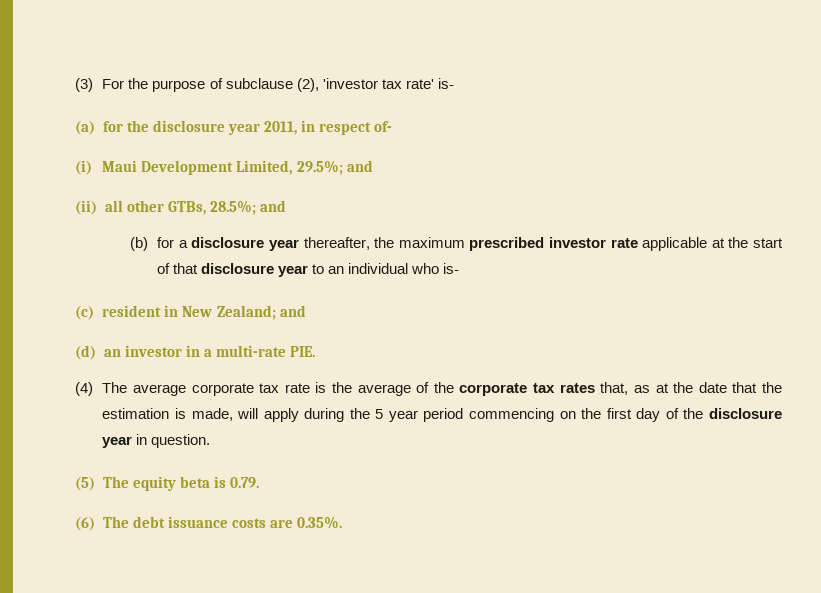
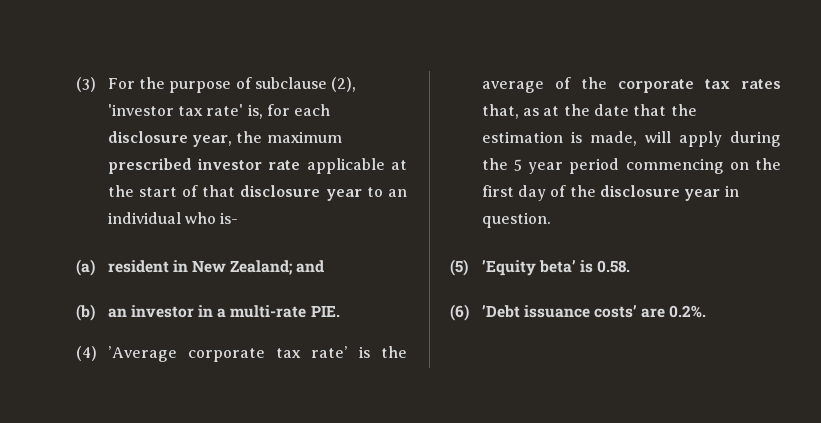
[437,78,454,89] [75,120,392,135] [75,160,373,175] [75,200,286,215] [129,237,370,251] is- // (a) for the disclosure year 2011, in respect of- // (i) Maui Development Limited, 29.5%; and // (ii) all other GTBs, 28.5%; and // (b) for a disclosure year thereafter, -> [247,104,331,119] [107,131,232,147] is, for each disclosure year,
[75,306,94,320] (c) -> [76,259,95,276] (a)
[75,345,96,360] (d) -> [76,304,95,321] (b)
[102,382,310,396] The average corporate tax rate -> [107,346,348,362] ’Average corporate tax rate’
[102,476,259,491] [75,516,342,531] The equity beta is 0.79. // (6) The debt issuance costs are 0.35%. -> [481,260,631,276] [450,304,707,321] ’Equity beta’ is 0.58. // (6) ’Debt issuance costs’ are 0.2%.

